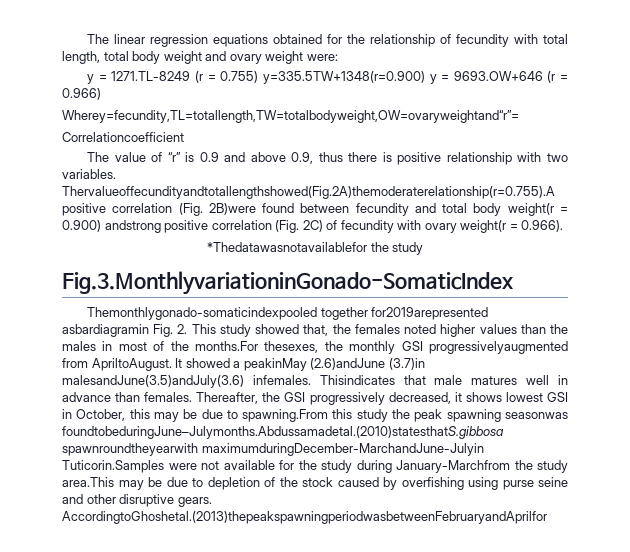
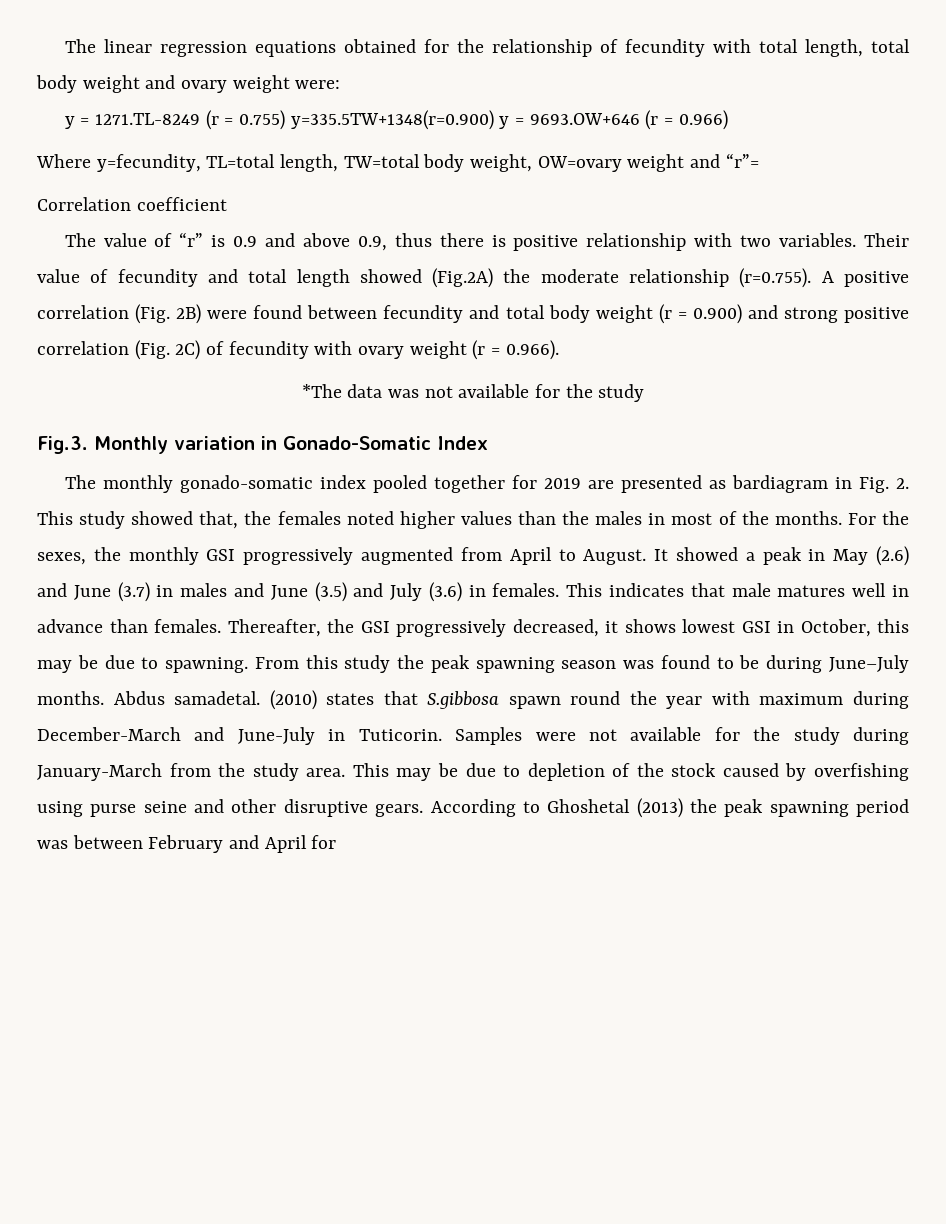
[62,110,519,123] [62,132,184,142] Wherey=fecundity,TL=totallength,TW=totalbodyweight,OW=ovaryweightand“r”= // Correlationcoefficient -> [36,153,759,172] [37,197,227,211] Where y=fecundity, TL=total length, TW=total body weight, OW=ovary weight and “r”= // Correlation coefficient
[62,186,555,199] [62,203,256,216] Thervalueoffecundityandtotallengthshowed(Fig.2A)themoderaterelationship(r=0.755).A positive correlation (Fig. 2B)were -> [864,233,910,247] [37,268,909,288] [37,304,248,324] Their value of fecundity and total length showed (Fig.2A) the moderate relationship (r=0.755). A positive correlation (Fig. 2B) were
[507,203,568,216] [62,220,161,233] weight(r = 0.900) andstrong -> [595,304,838,324] weight (r = 0.900) and strong
[460,220,507,233] weight(r -> [409,340,486,360] weight (r
[206,242,424,255] [62,271,514,295] [87,307,489,320] [62,324,149,337] *Thedatawasnotavailablefor the study // Fig.3.MonthlyvariationinGonado-SomaticIndex // Themonthlygonado-somaticindexpooled together for2019arepresented asbardiagramin -> [301,384,645,402] [37,436,488,454] [64,475,852,493] *The data was not available for the study // Fig.3. Monthly variation in Gonado-Somatic Index // The monthly gonado-somatic index pooled together for 2019 are presented as bardiagram in
[195,341,568,354] [62,358,425,371] [62,375,395,388] months.For thesexes, the monthly GSI progressivelyaugmented from ApriltoAugust. It showed a peakinMay (2.6)andJune (3.7)in malesandJune(3.5)andJuly(3.6) infemales. Thisindicates -> [774,511,909,525] [37,546,909,566] [37,582,685,602] months. For the sexes, the monthly GSI progressively augmented from April to August. It showed a peak in May (2.6) and June (3.7) in males and June (3.5) and July (3.6) in females. This indicates
[242,409,329,422] spawning.From -> [165,657,299,673] spawning. From
[505,412,569,419] [62,426,504,439] [62,443,484,456] [62,460,164,473] seasonwas foundtobeduringJune–Julymonths.Abdussamadetal.(2010)statesthatS.gibbosa spawnroundtheyearwith maximumduringDecember-MarchandJune-Julyin Tuticorin.Samples -> [561,655,909,673] [37,690,910,710] [37,727,523,745] season was found to be during June–July months. Abdus samadetal. (2010) states that S.gibbosa spawn round the year with maximum during December-March and June-July in Tuticorin. Samples
[396,460,568,473] [62,477,114,487] January-Marchfrom the study area.This -> [37,763,389,781] January-March from the study area. This
[62,511,547,524] AccordingtoGhoshetal.(2013)thepeakspawningperiodwasbetweenFebruaryandAprilfor -> [430,798,910,818] [37,835,337,853] According to Ghoshetal (2013) the peak spawning period was between February and April for

